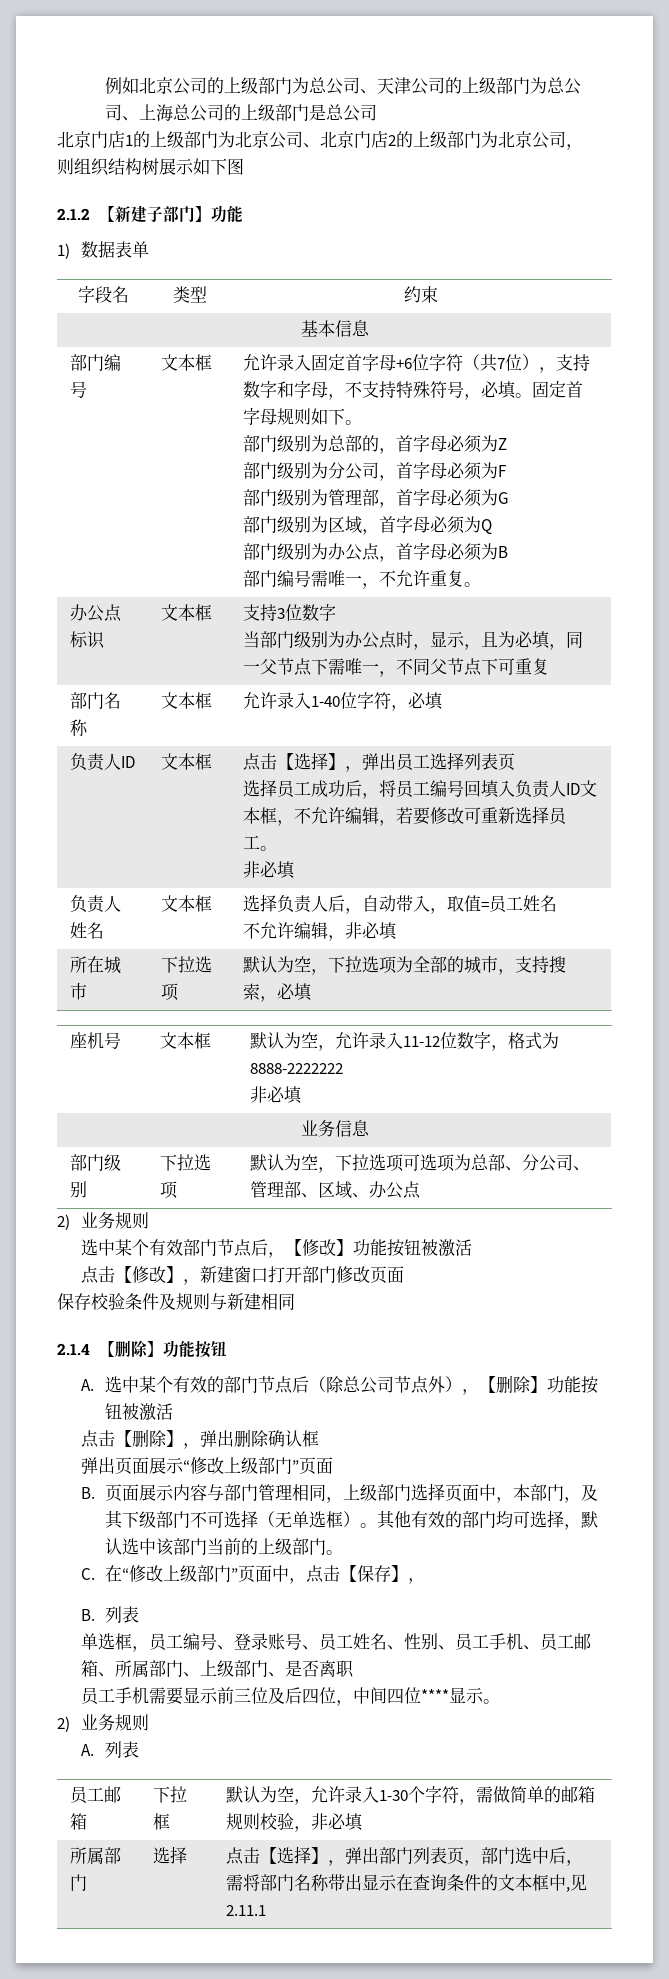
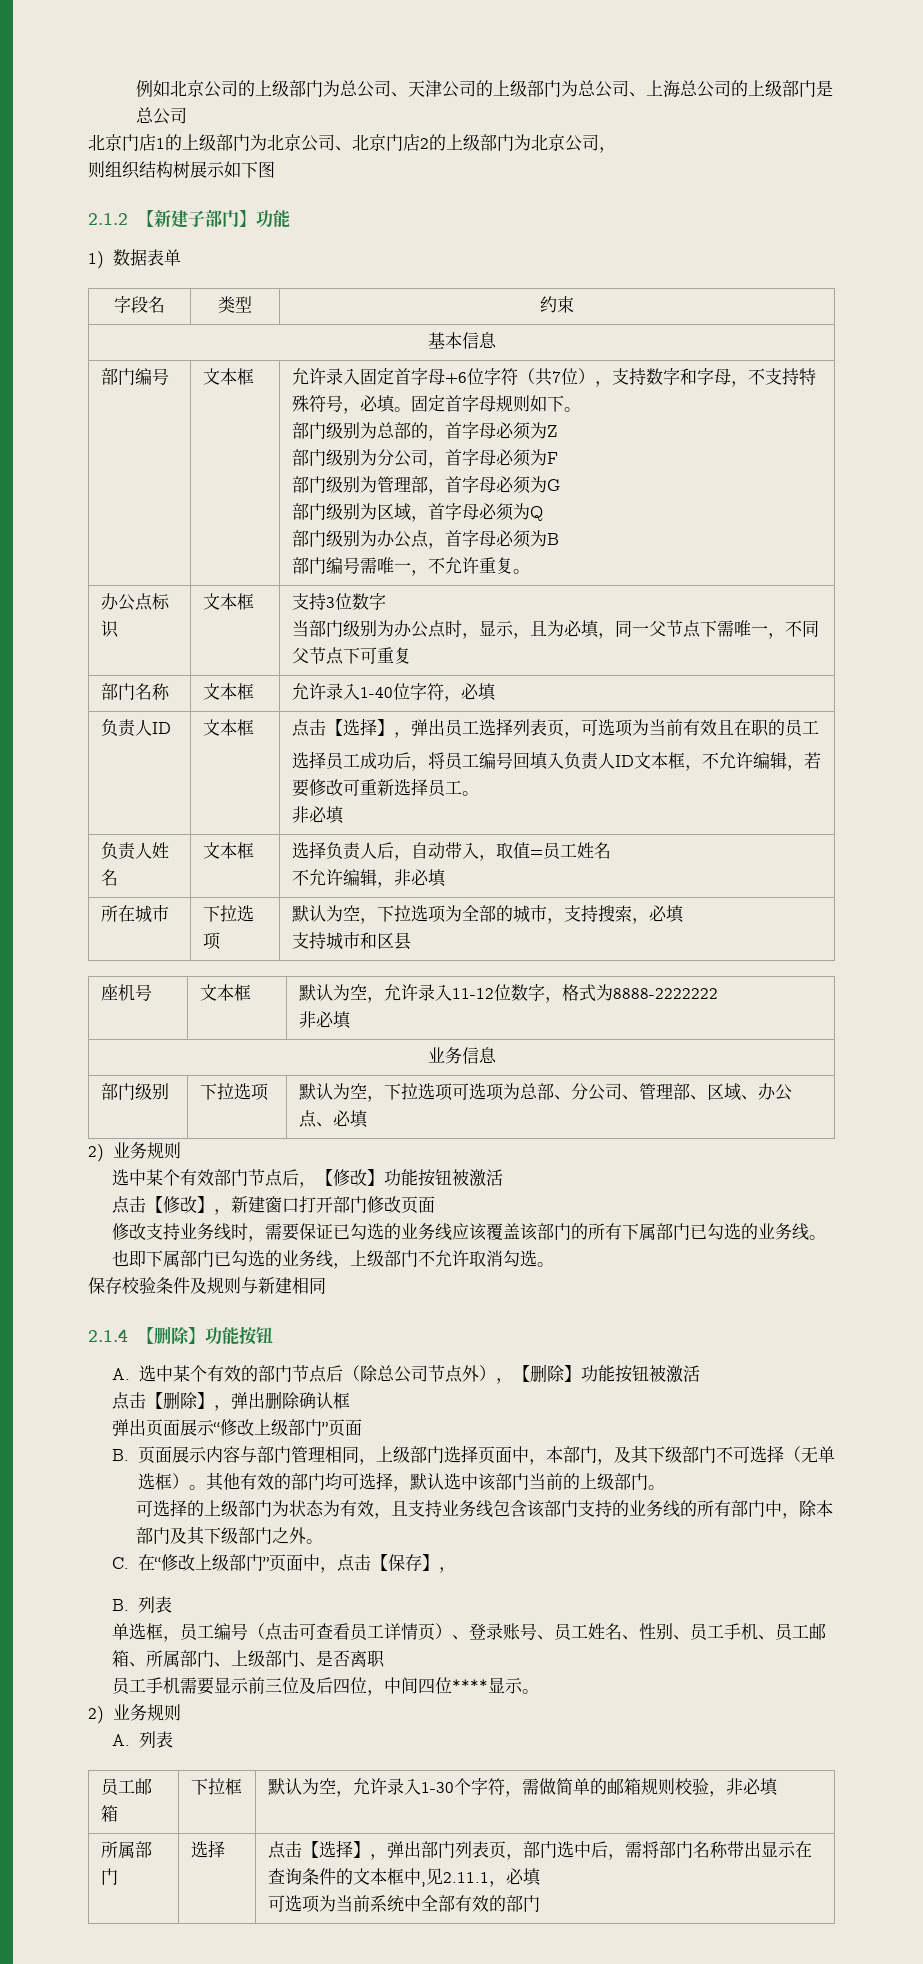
(516, 762) none -> [563,719,819,738] ，可选项为当前有效且在职的员工
(314, 992) none -> [291,932,411,950] // 支持城市和区县
(422, 1190) none -> [315,1110,369,1128] 、必填
(405, 1274) none -> [112,1223,827,1242] [112,1250,555,1269] // 修改支持业务线时，需要保证已勾选的业务线应该覆盖该部门的所有下属部门已勾选的业务线。也即下属部门已勾选的业务线，上级部门不允许取消勾选。
(344, 1552) none -> [136,1499,834,1519] [136,1526,324,1545] // 可选择的上级部门为状态为有效，且支持业务线包含该部门支持的业务线的所有部门中，除本部门及其下级部门之外。
(218, 1641) none -> [248,1623,453,1641] （点击可查看员工详情页）
(267, 1910) none -> [488,1868,542,1887] [267,1895,540,1913] ，必填 // 可选项为当前系统中全部有效的部门

